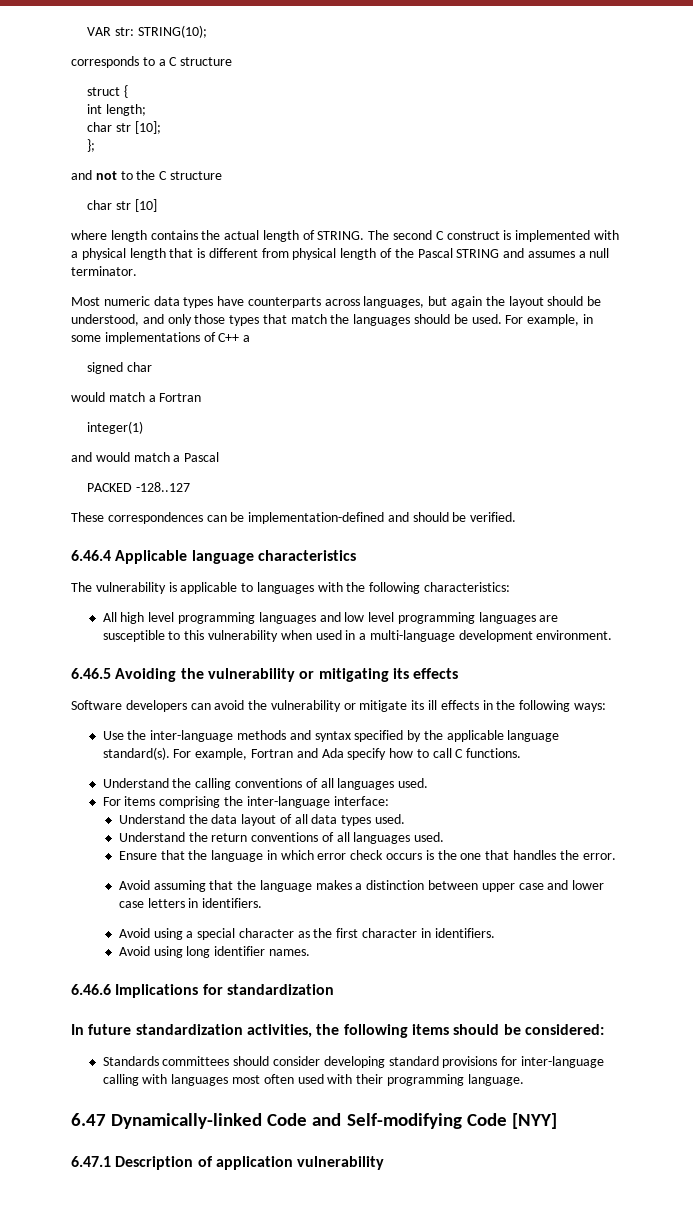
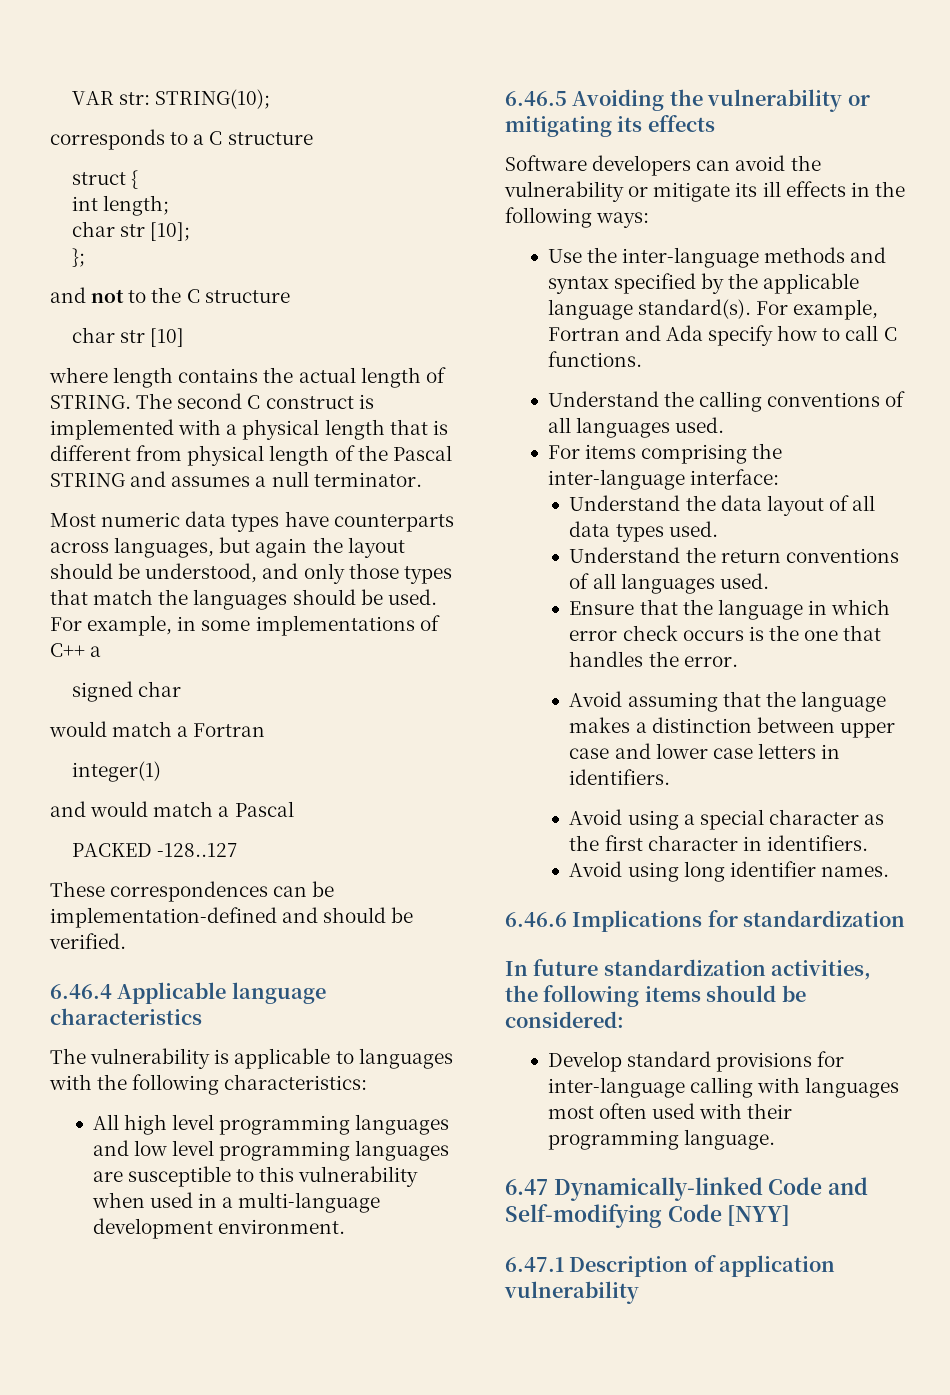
[102,1056,385,1068] Standards committees should consider developing -> [547,1051,622,1072] Develop

